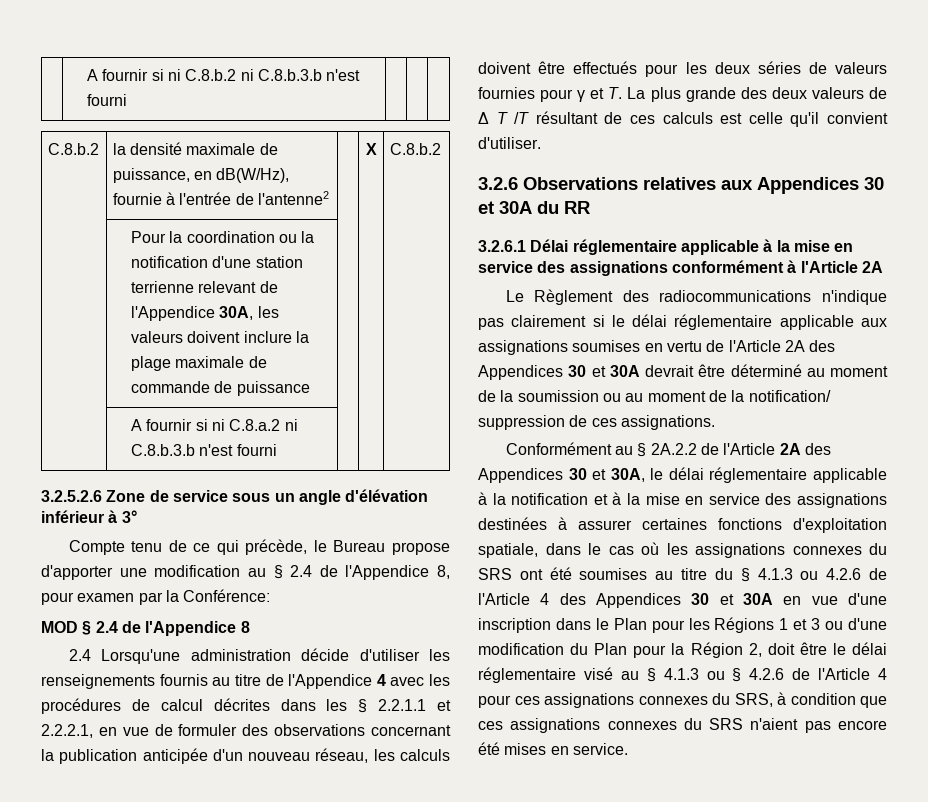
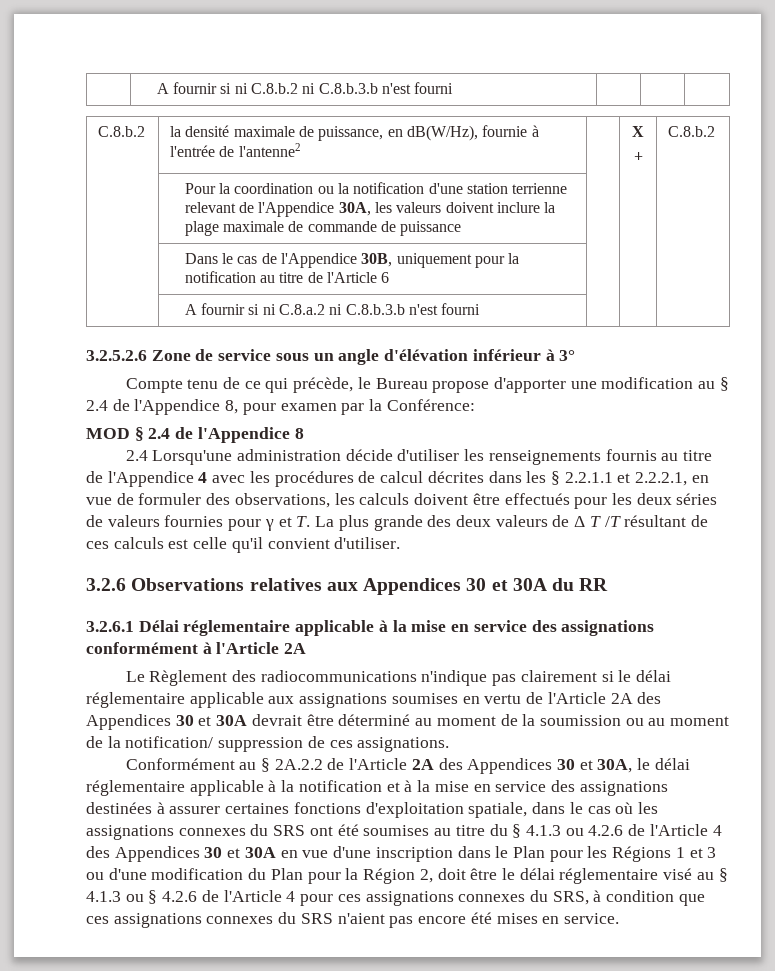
(377, 149) none -> [633,152,643,162] // +
(310, 388) none -> [184,253,520,268] [184,271,390,283] // | Dans le cas de l'Appendice 30B, uniquement pour la notification au titre de l'Article 6 | | |
[274,724,451,736] [41,748,369,764] observations concernant la publication anticipée d'un nouveau réseau, -> [234,493,330,508] observations,

